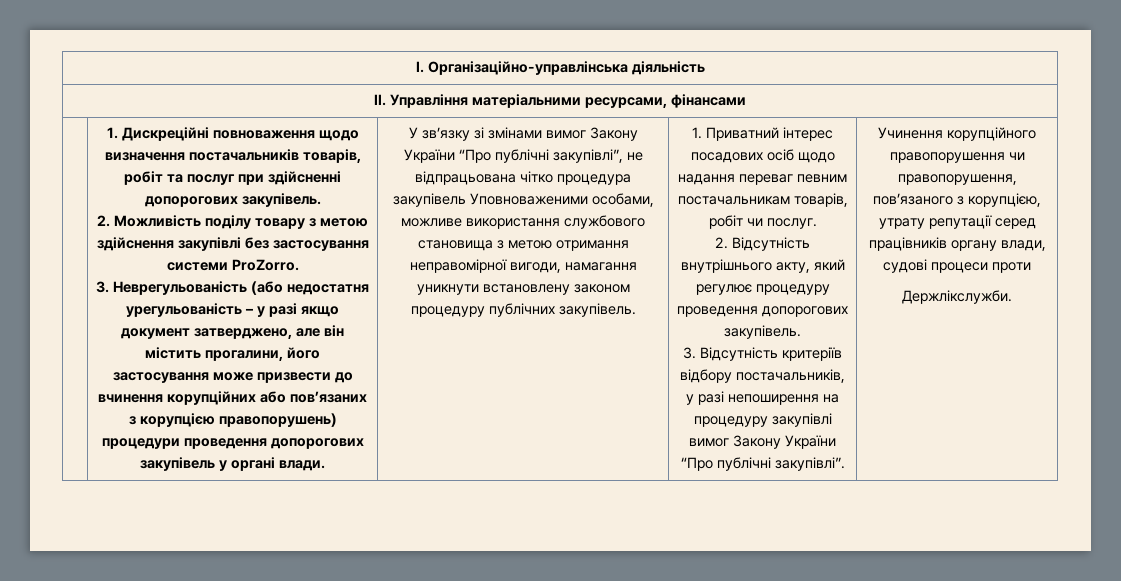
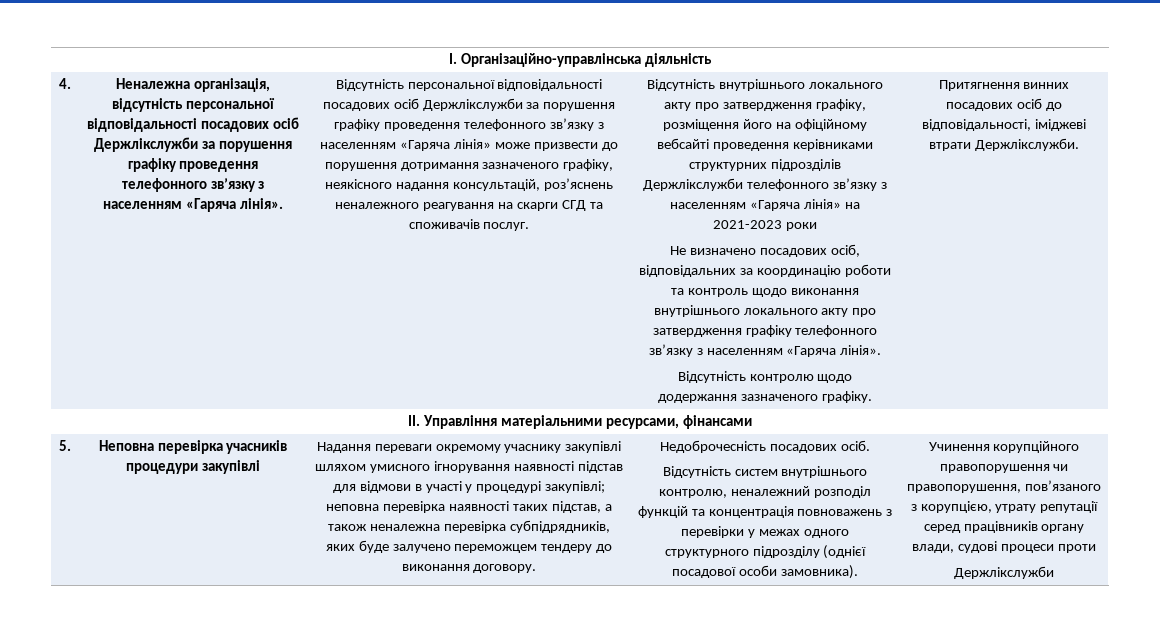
(705, 68) none -> [59,78,71,89] [116,78,270,92] [112,98,275,112] [87,117,299,132] [94,137,292,152] [127,158,259,172] [121,178,265,192] [103,198,283,212] [335,79,603,91] [322,98,616,111] [334,118,604,131] [320,139,618,151] [324,159,614,171] [325,178,613,191] [335,200,603,211] [408,219,530,231] [647,79,883,91] [664,99,866,111] [663,119,867,131] [657,138,873,151] [689,159,841,171] [643,178,887,191] [670,199,860,211] [713,220,817,231] [670,244,860,257] [639,264,891,277] [671,288,859,297] [653,305,877,317] [652,325,878,337] [648,344,882,357] [677,371,853,383] [658,391,872,403] [938,80,1070,91] [946,98,1062,111] [922,119,1086,131] [929,138,1079,151] // 4. | Неналежна організація, відсутність персональної відповідальності посадових осіб Держлікслужби за порушення графіку проведення телефонного зв’язку з населенням «Гаряча лінія». | Відсутність персональної відповідальності посадових осіб Держлікслужби за порушення графіку проведення телефонного зв’язку з населенням «Гаряча лінія» може призвести до порушення дотримання зазначеного графіку, неякісного надання консультацій, роз’яснень неналежного реагування на скарги СГД та споживачів послуг. | Відсутність внутрішнього локального акту про затвердження графіку, розміщення його на офіційному вебсайті проведення керівниками структурних підрозділів Держлікслужби телефонного зв’язку з населенням «Гаряча лінія» на 2021-2023 роки // Не визначено посадових осіб, відповідальних за координацію роботи та контроль щодо виконання внутрішнього локального акту про затвердження графіку телефонного зв’язку з населенням «Гаряча лінія». // Відсутність контролю щодо додержання зазначеного графіку. | Притягнення винних посадових осіб до відповідальності, іміджеві втрати Держлікслужби.
[106,127,359,141] [104,149,361,163] [123,171,341,185] [144,193,321,207] [96,215,368,229] [96,237,369,251] [166,259,299,271] [95,281,369,295] [125,303,339,317] [120,325,344,339] [145,347,320,361] [112,372,353,383] [97,391,367,405] [128,413,337,427] [101,438,364,449] [140,457,325,471] [408,127,638,141] [403,149,643,163] [415,171,631,185] [392,193,654,207] [401,215,645,229] [417,240,629,251] [409,259,637,273] [416,284,630,295] [410,303,636,317] [692,127,833,141] [690,149,835,163] [678,174,847,185] [677,193,848,207] [708,215,817,229] [715,237,810,251] [680,259,845,273] [695,284,830,295] [677,306,848,317] [724,325,801,339] [683,347,842,361] [680,369,845,383] [686,391,839,405] [693,413,832,427] [689,435,836,449] [680,457,845,471] | 1. Дискреційні повноваження щодо визначення постачальників товарів, робіт та послуг при здійсненні допорогових закупівель. // 2. Можливість поділу товару з метою здійснення закупівлі без застосування системи ProZorro. // 3. Неврегульованість (або недостатня урегульованість – у разі якщо документ затверджено, але він містить прогалини, його застосування може призвести до вчинення корупційних або пов’язаних з корупцією правопорушень) процедури проведення допорогових закупівель у органі влади. | У зв’язку зі змінами вимог Закону України “Про публічні закупівлі”, не відпрацьована чітко процедура закупівель Уповноваженими особами, можливе використання службового становища з метою отримання неправомірної вигоди, намагання уникнути встановлену законом процедуру публічних закупівель. | 1. Приватний інтерес посадових осіб щодо надання переваг певним постачальникам товарів, робіт чи послуг. // 2. Відсутність внутрішнього акту, який регулює процедуру проведення допорогових закупівель. // 3. Відсутність критеріїв відбору постачальників, у разі непоширення на процедуру закупівлі вимог Закону України “Про публічні закупівлі”. -> [59,440,71,451] [98,440,288,454] [126,460,260,474] [316,441,622,453] [315,461,623,473] [332,481,606,493] [326,501,612,513] [328,520,610,533] [325,540,613,553] [401,564,537,573] [660,440,870,453] [662,466,868,478] [659,486,871,498] [637,506,893,518] [681,526,849,538] [664,545,867,559] [672,565,858,579] 5. | Неповна перевірка учасників процедури закупівлі | Надання переваги окремому учаснику закупівлі шляхом умисного ігнорування наявності підстав для відмови в участі у процедурі закупівлі; неповна перевірка наявності таких підстав, а також неналежна перевірка субпідрядників, яких буде залучено переможцем тендеру до виконання договору. | Недоброчесність посадових осіб. // Відсутність систем внутрішнього контролю, неналежний розподіл функцій та концентрація повноважень з перевірки у межах одного структурного підрозділу (однієї посадової особи замовника).
[902,290,1012,304] Держлікслужби. -> [954,566,1054,579] Держлікслужби

